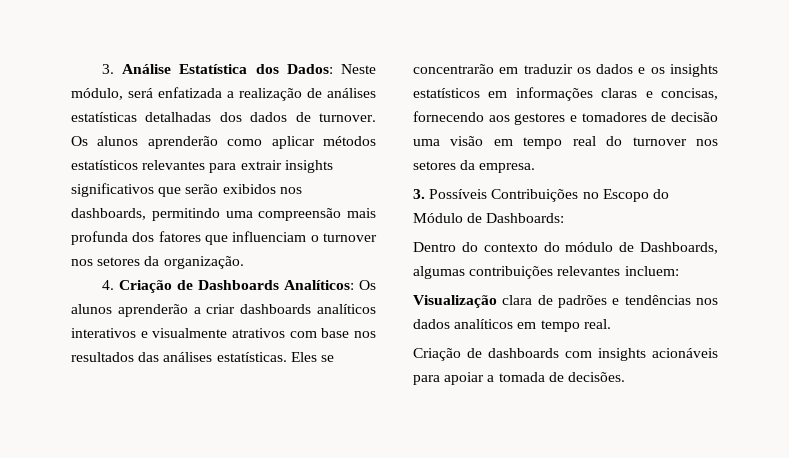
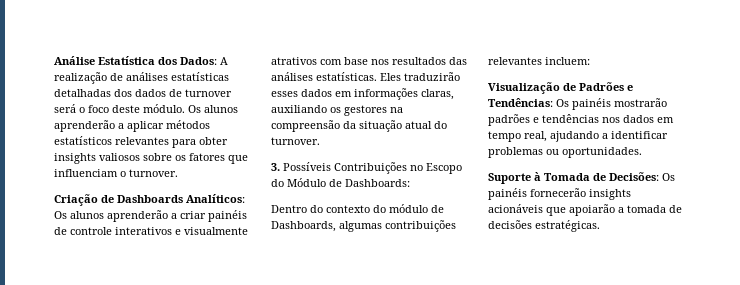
[101,64,114,74] 3. -> (54, 60) none
[341,64,376,74] [71,87,234,100] Neste módulo, será enfatizada a -> [220,57,228,65] A
[319,113,376,122] [71,136,263,149] turnover. Os alunos aprenderão como -> [185,89,232,97] [54,104,238,113] [54,120,124,132] turnover será o foco deste módulo. Os alunos aprenderão a
[240,160,333,173] [71,183,302,197] [71,208,376,221] [71,231,377,245] [71,256,244,269] [101,280,114,290] extrair insights significativos que serão exibidos nos dashboards, permitindo uma compreensão mais profunda dos fatores que influenciam o turnover nos setores da organização. // 4. -> [199,137,228,145] [54,153,248,164] [54,169,178,177] obter insights valiosos sobre os fatores que influenciam o turnover. //
[240,304,376,314] dashboards analíticos -> [208,210,247,222] [54,227,112,235] painéis de controle
[320,355,334,362] [413,64,718,77] [413,87,718,101] [413,111,718,125] [413,136,718,149] [413,160,536,173] se concentrarão em traduzir os dados e os insights estatísticos em informações claras e concisas, fornecendo aos gestores e tomadores de decisão uma visão em tempo real do turnover nos setores da empresa. -> [404,72,460,81] [271,88,454,100] [271,105,403,116] [271,120,447,132] [271,137,320,145] traduzirão esses dados em informações claras, auxiliando os gestores na compreensão da situação atual do turnover.
[502,295,553,305] clara de -> [563,82,633,91] [488,98,667,110] de Padrões e Tendências: Os painéis mostrarão
[454,319,611,332] [413,348,718,361] [413,372,485,385] analíticos em tempo real. // Criação de dashboards com insights acionáveis para apoiar -> [657,117,674,123] [488,131,668,142] [488,147,642,158] [488,172,675,184] [488,188,631,200] [488,204,615,216] em tempo real, ajudando a identificar problemas ou oportunidades. // Suporte à Tomada de Decisões: Os painéis fornecerão insights acionáveis que apoiarão
[567,372,625,382] decisões. -> [488,220,600,232] decisões estratégicas.

